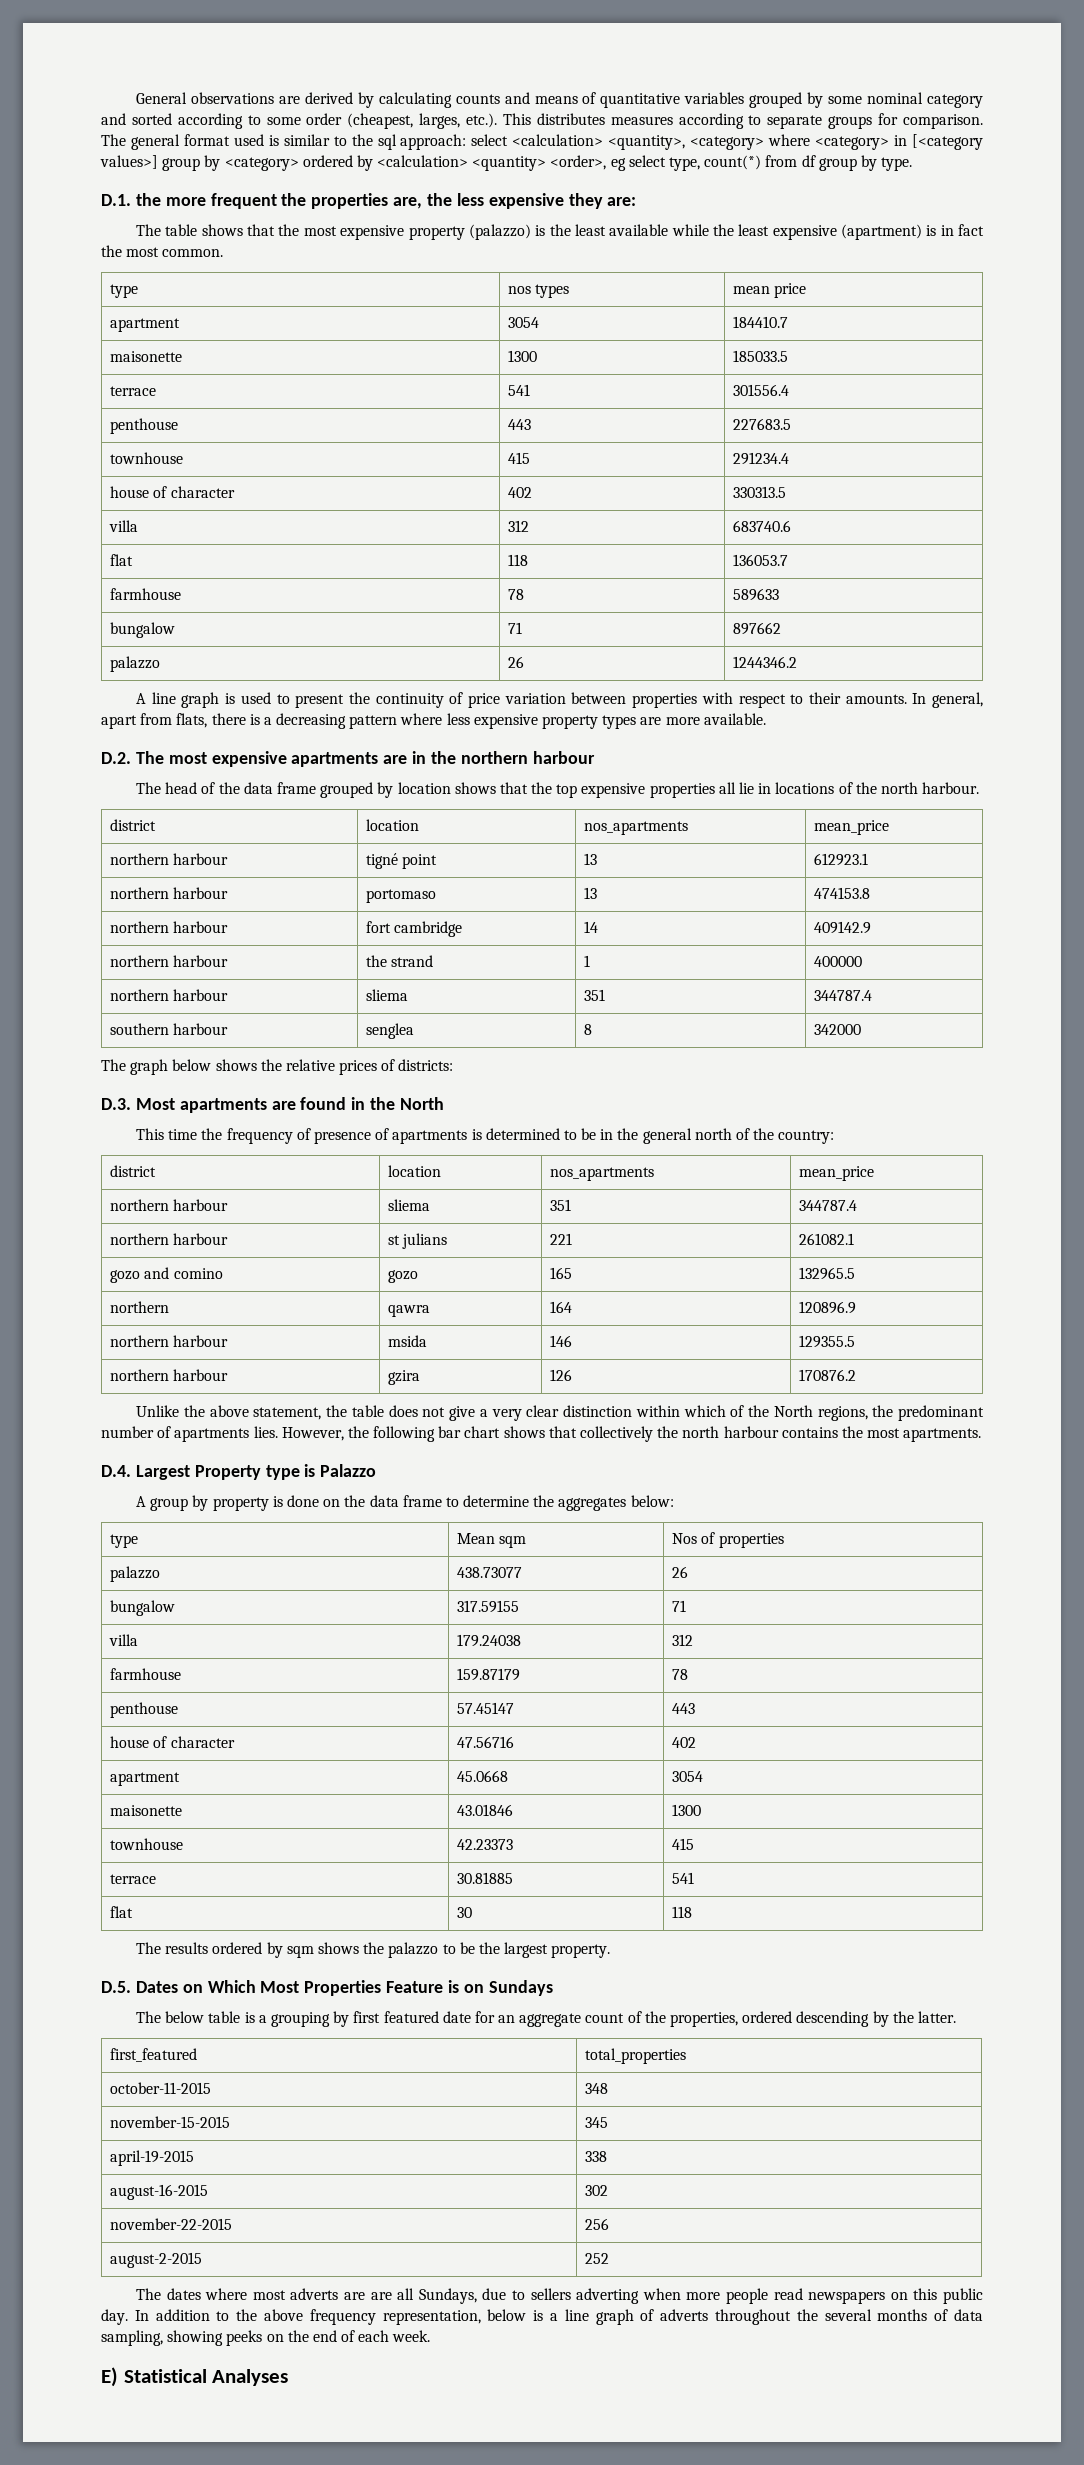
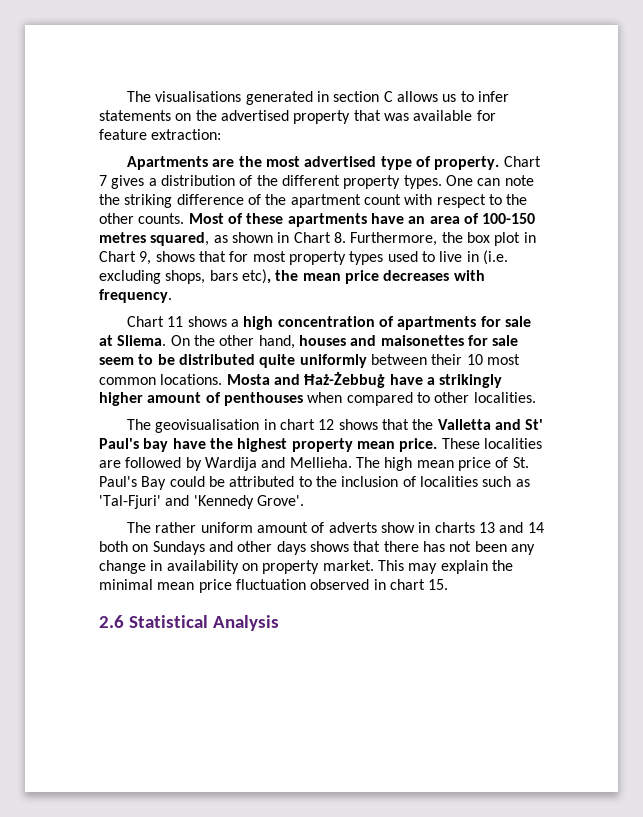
[136,92,983,108] [101,113,983,129] [101,134,984,150] [100,155,913,171] [101,193,637,209] [136,224,984,240] [101,245,224,257] [110,284,139,298] [508,284,570,298] [733,283,807,298] [110,318,181,332] [508,317,540,328] [733,316,789,328] [110,351,183,362] [508,350,538,362] [733,350,789,362] [110,386,157,396] [508,384,531,396] [733,384,790,396] [110,418,179,434] [508,419,532,430] [733,418,792,430] [110,452,184,464] [508,452,531,464] [733,452,790,465] [110,486,235,498] [508,487,533,498] [733,486,787,498] [109,520,139,532] [508,520,530,532] [733,520,792,532] [110,554,134,566] [508,554,529,566] [733,554,789,566] [110,588,182,600] [508,589,525,600] [733,588,780,601] [110,622,176,638] [508,622,523,634] [733,622,782,635] [110,656,161,672] [508,656,525,668] [733,656,798,668] [136,692,984,708] [101,713,766,729] [101,751,595,767] [136,782,980,798] [110,819,157,831] [366,819,420,831] [584,821,689,835] [814,820,890,835] [110,853,229,865] [366,853,438,869] [584,853,598,865] [814,853,869,866] [110,887,229,899] [366,889,437,903] [584,887,598,899] [814,887,871,899] [110,921,229,933] [366,921,463,937] [584,921,599,933] [814,921,872,934] [110,955,229,967] [366,955,434,967] [584,955,591,967] [814,956,863,967] [110,989,229,1001] [366,989,409,1001] [584,989,606,1001] [814,990,873,1001] [110,1023,229,1035] [366,1023,415,1039] [584,1024,593,1035] [814,1024,862,1035] [101,1059,454,1075] [101,1097,445,1113] [136,1128,835,1144] [110,1165,157,1177] [388,1165,442,1177] [550,1167,655,1181] [799,1166,875,1181] [110,1199,229,1211] [388,1199,431,1211] [550,1199,572,1211] [799,1200,858,1211] [110,1233,229,1245] [388,1233,448,1249] [550,1233,573,1245] [799,1233,855,1245] [110,1267,223,1283] [388,1270,419,1283] [550,1267,573,1279] [799,1267,856,1280] [110,1301,170,1313] [388,1305,431,1317] [550,1301,573,1313] [799,1301,857,1314] [110,1335,229,1347] [388,1335,428,1347] [550,1335,573,1347] [799,1335,856,1348] [110,1369,229,1381] [388,1370,421,1385] [550,1369,573,1381] [799,1369,857,1381] [136,1405,984,1421] [101,1426,982,1442] [101,1464,377,1480] [136,1495,674,1511] [110,1534,139,1548] [457,1533,527,1548] [672,1532,784,1548] [110,1566,161,1582] [457,1567,523,1578] [672,1566,689,1578] [110,1600,176,1616] [457,1600,520,1613] [672,1600,687,1612] [109,1634,139,1646] [457,1634,522,1647] [672,1634,694,1646] [110,1668,182,1680] [457,1668,521,1681] [672,1669,689,1680] [110,1702,179,1718] [457,1702,515,1714] [672,1703,696,1714] [110,1736,235,1748] [457,1736,515,1748] [672,1737,697,1748] [110,1772,181,1786] [457,1770,509,1782] [672,1771,704,1782] [110,1805,183,1816] [457,1804,514,1816] [672,1804,702,1816] [110,1838,184,1850] [457,1839,514,1850] [672,1838,695,1850] [110,1874,157,1884] [457,1872,514,1884] [672,1872,695,1884] [110,1906,134,1918] [457,1907,473,1918] [672,1906,693,1918] [136,1942,611,1958] [101,1980,553,1996] [136,2011,956,2027] [110,2048,198,2062] [585,2048,687,2064] [110,2082,212,2094] [585,2083,609,2094] [110,2116,231,2128] [585,2117,609,2128] [110,2150,195,2166] [585,2151,608,2162] [110,2184,209,2200] [585,2185,609,2196] [110,2218,233,2230] [585,2218,610,2230] [110,2252,203,2268] [585,2253,610,2264] [136,2288,983,2304] [101,2309,983,2325] [101,2330,431,2346] [101,2367,289,2387] General observations are derived by calculating counts and means of quantitative variables grouped by some nominal category and sorted according to some order (cheapest, larges, etc.). This distributes measures according to separate groups for comparison. The general format used is similar to the sql approach: select <calculation> <quantity>, <category> where <category> in [<category values>] group by <category> ordered by <calculation> <quantity> <order>, eg select type, count(*) from df group by type. // D.1. the more frequent the properties are, the less expensive they are: // The table shows that the most expensive property (palazzo) is the least available while the least expensive (apartment) is in fact the most common. // type | nos types | mean price // apartment | 3054 | 184410.7 // maisonette | 1300 | 185033.5 // terrace | 541 | 301556.4 // penthouse | 443 | 227683.5 // townhouse | 415 | 291234.4 // house of character | 402 | 330313.5 // villa | 312 | 683740.6 // flat | 118 | 136053.7 // farmhouse | 78 | 589633 // bungalow | 71 | 897662 // palazzo | 26 | 1244346.2 // A line graph is used to present the continuity of price variation between properties with respect to their amounts. In general, apart from flats, there is a decreasing pattern where less expensive property types are more available. // D.2. The most expensive apartments are in the northern harbour // The head of the data frame grouped by location shows that the top expensive properties all lie in locations of the north harbour. // district | location | nos_apartments | mean_price // northern harbour | tigné point | 13 | 612923.1 // northern harbour | portomaso | 13 | 474153.8 // northern harbour | fort cambridge | 14 | 409142.9 // northern harbour | the strand | 1 | 400000 // northern harbour | sliema | 351 | 344787.4 // southern harbour | senglea | 8 | 342000 // The graph below shows the relative prices of districts: // D.3. Most apartments are found in the North // This time the frequency of presence of apartments is determined to be in the general north of the country: // district | location | nos_apartments | mean_price // northern harbour | sliema | 351 | 344787.4 // northern harbour | st julians | 221 | 261082.1 // gozo and comino | gozo | 165 | 132965.5 // northern | qawra | 164 | 120896.9 // northern harbour | msida | 146 | 129355.5 // northern harbour | gzira | 126 | 170876.2 // Unlike the above statement, the table does not give a very clear distinction within which of the North regions, the predominant number of apartments lies. However, the following bar chart shows that collectively the north harbour contains the most apartments. // D.4. Largest Property type is Palazzo // A group by property is done on the data frame to determine the aggregates below: // type | Mean sqm | Nos of properties // palazzo | 438.73077 | 26 // bungalow | 317.59155 | 71 // villa | 179.24038 | 312 // farmhouse | 159.87179 | 78 // penthouse | 57.45147 | 443 // house of character | 47.56716 | 402 // apartment | 45.0668 | 3054 // maisonette | 43.01846 | 1300 // townhouse | 42.23373 | 415 // terrace | 30.81885 | 541 // flat | 30 | 118 // The results ordered by sqm shows the palazzo to be the largest property. // D.5. Dates on Which Most Properties Feature is on Sundays // The below table is a grouping by first featured date for an aggregate count of the properties, ordered descending by the latter. // first_featured | total_properties // october-11-2015 | 348 // november-15-2015 | 345 // april-19-2015 | 338 // august-16-2015 | 302 // november-22-2015 | 256 // august-2-2015 | 252 // The dates where most adverts are are all Sundays, due to sellers adverting when more people read newspapers on this public day. In addition to the above frequency representation, below is a line graph of adverts throughout the several months of data sampling, showing peeks on the end of each week. // E) Statistical Analyses -> [127,91,509,105] [99,110,496,124] [99,129,222,140] [127,156,541,170] [99,175,534,189] [99,194,528,208] [99,213,536,227] [99,232,536,246] [99,250,508,265] [99,269,485,284] [99,289,172,303] [127,316,531,330] [99,335,519,349] [99,354,520,368] [99,371,503,388] [99,392,536,406] [127,419,544,433] [99,438,542,452] [99,457,529,471] [99,476,530,490] [99,495,304,509] [127,522,544,533] [99,541,535,555] [99,560,513,574] [99,579,449,593] [99,615,279,631] The visualisations generated in section C allows us to infer statements on the advertised property that was available for feature extraction: // Apartments are the most advertised type of property. Chart 7 gives a distribution of the different property types. One can note the striking difference of the apartment count with respect to the other counts. Most of these apartments have an area of 100-150 metres squared, as shown in Chart 8. Furthermore, the box plot in Chart 9, shows that for most property types used to live in (i.e. excluding shops, bars etc), the mean price decreases with frequency. // Chart 11 shows a high concentration of apartments for sale at Sliema. On the other hand, houses and maisonettes for sale seem to be distributed quite uniformly between their 10 most common locations. Mosta and Ħaż-Żebbuġ have a strikingly higher amount of penthouses when compared to other localities. // The geovisualisation in chart 12 shows that the Valletta and St' Paul's bay have the highest property mean price. These localities are followed by Wardija and Mellieha. The high mean price of St. Paul's Bay could be attributed to the inclusion of localities such as 'Tal-Fjuri' and 'Kennedy Grove'. // The rather uniform amount of adverts show in charts 13 and 14 both on Sundays and other days shows that there has not been any change in availability on property market. This may explain the minimal mean price fluctuation observed in chart 15. // 2.6 Statistical Analysis

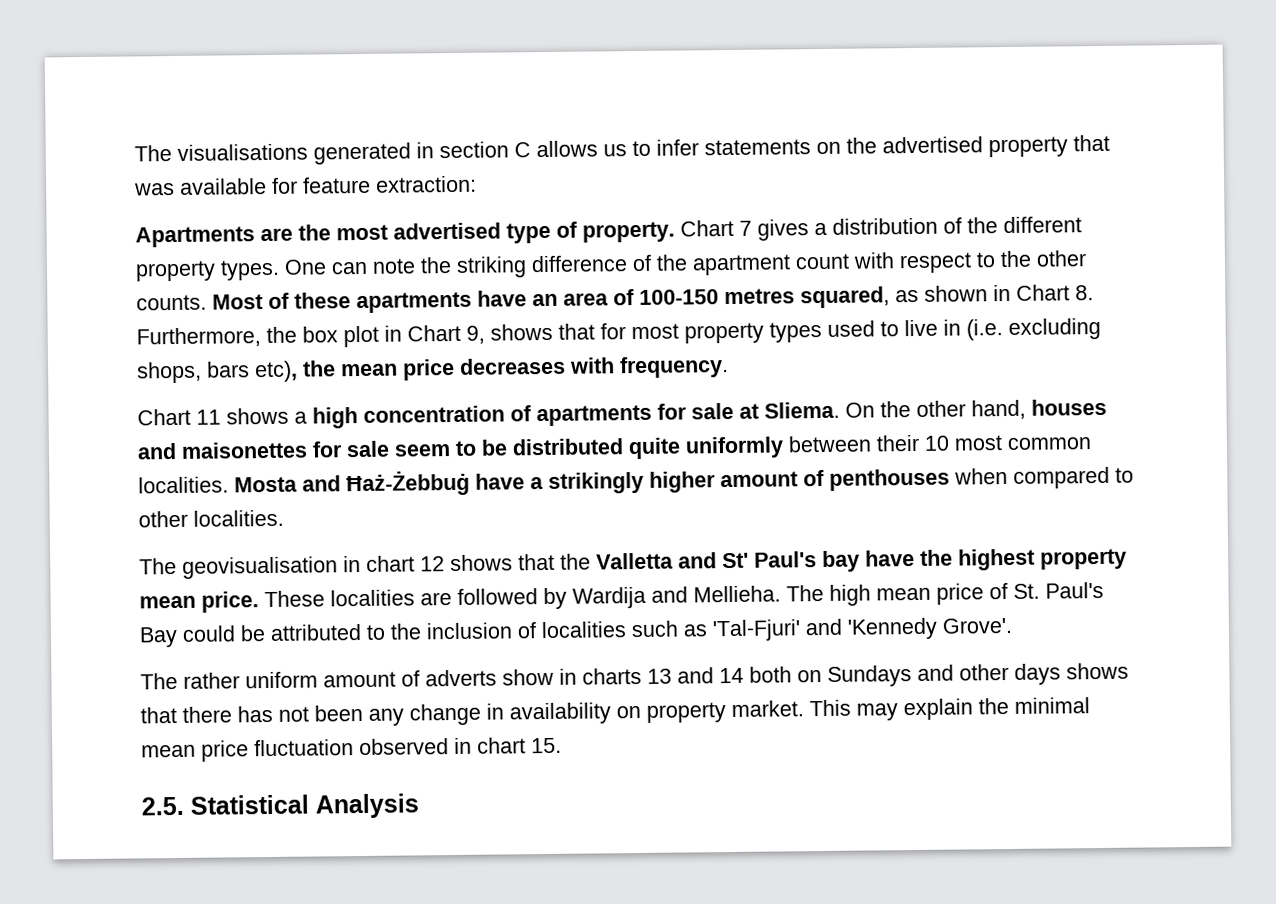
[160,374,223,385] locations. -> [138,476,229,494] localities.
[99,615,124,628] 2.6 -> [141,796,184,816] 2.5.

